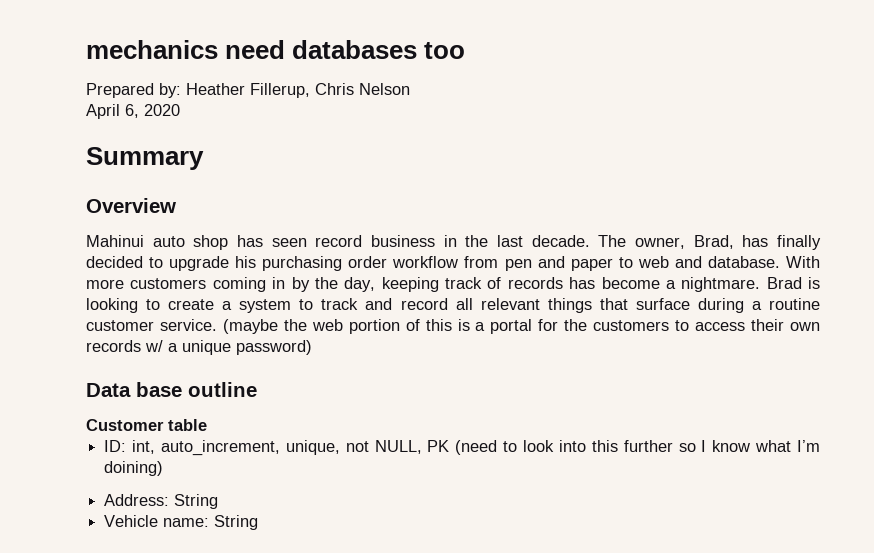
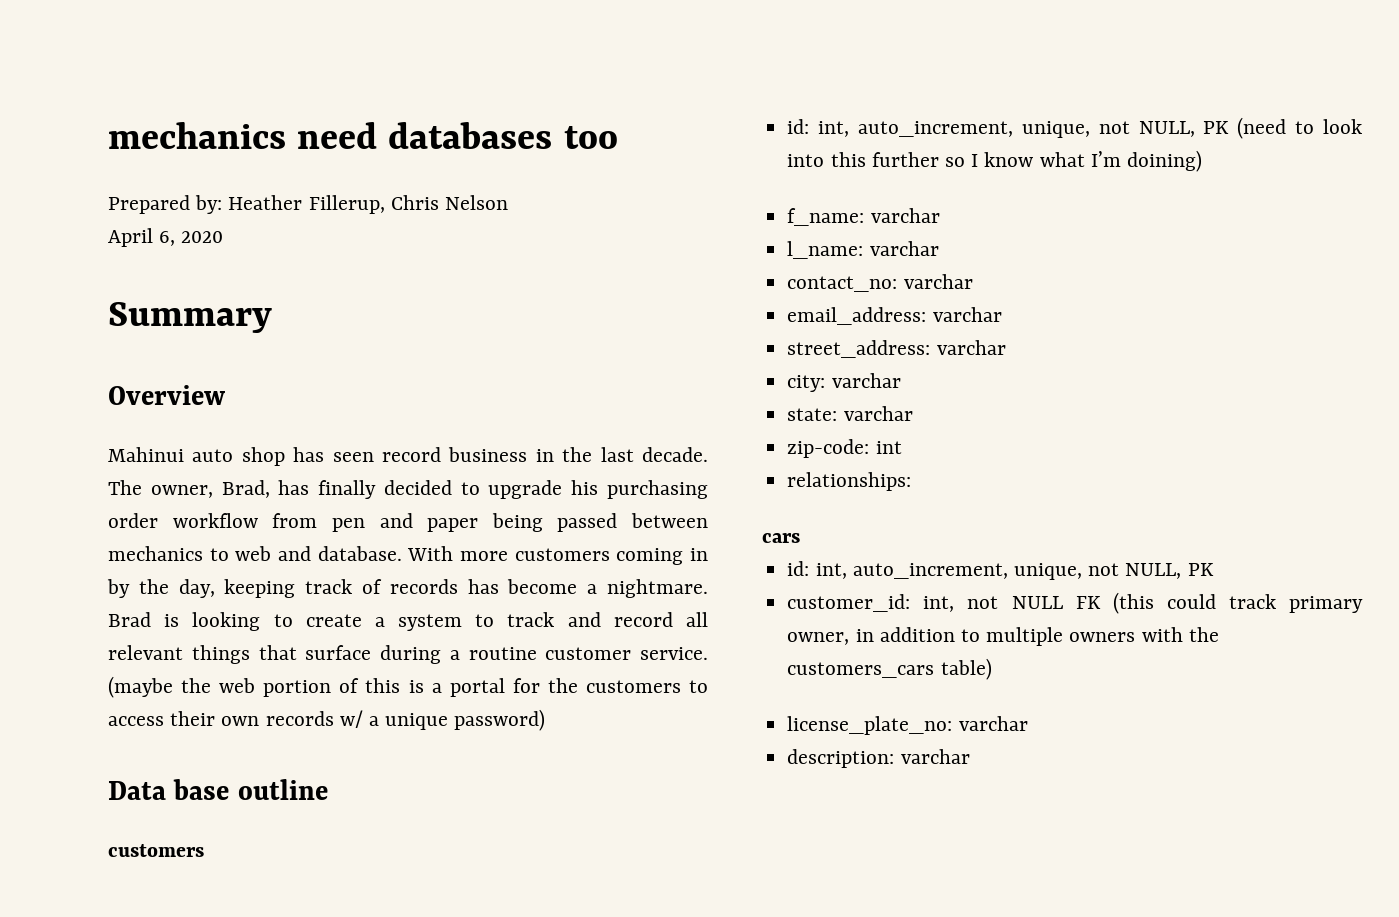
(613, 264) none -> [491,513,708,532] [108,546,203,561] being passed between mechanics
[86,419,207,431] [104,440,127,452] Customer table // ID: -> [108,844,204,857] [787,119,810,134] customers // id:
[104,494,219,509] [104,515,259,530] Address: String // Vehicle name: String -> [787,208,940,226] [787,241,939,259] [787,274,973,292] [787,307,1002,325] [787,340,1006,358] [787,373,901,392] [787,406,913,421] [787,439,902,458] [787,472,912,491] [762,533,800,543] [787,561,1214,580] [787,592,1363,614] [787,627,1219,646] [787,658,992,680] [787,716,1028,735] [787,749,970,768] f_name: varchar // l_name: varchar // contact_no: varchar // email_address: varchar // street_address: varchar // city: varchar // state: varchar // zip-code: int // relationships: // cars // id: int, auto_increment, unique, not NULL, PK // customer_id: int, not NULL FK (this could track primary owner, in addition to multiple owners with the customers_cars table) // license_plate_no: varchar // description: varchar

